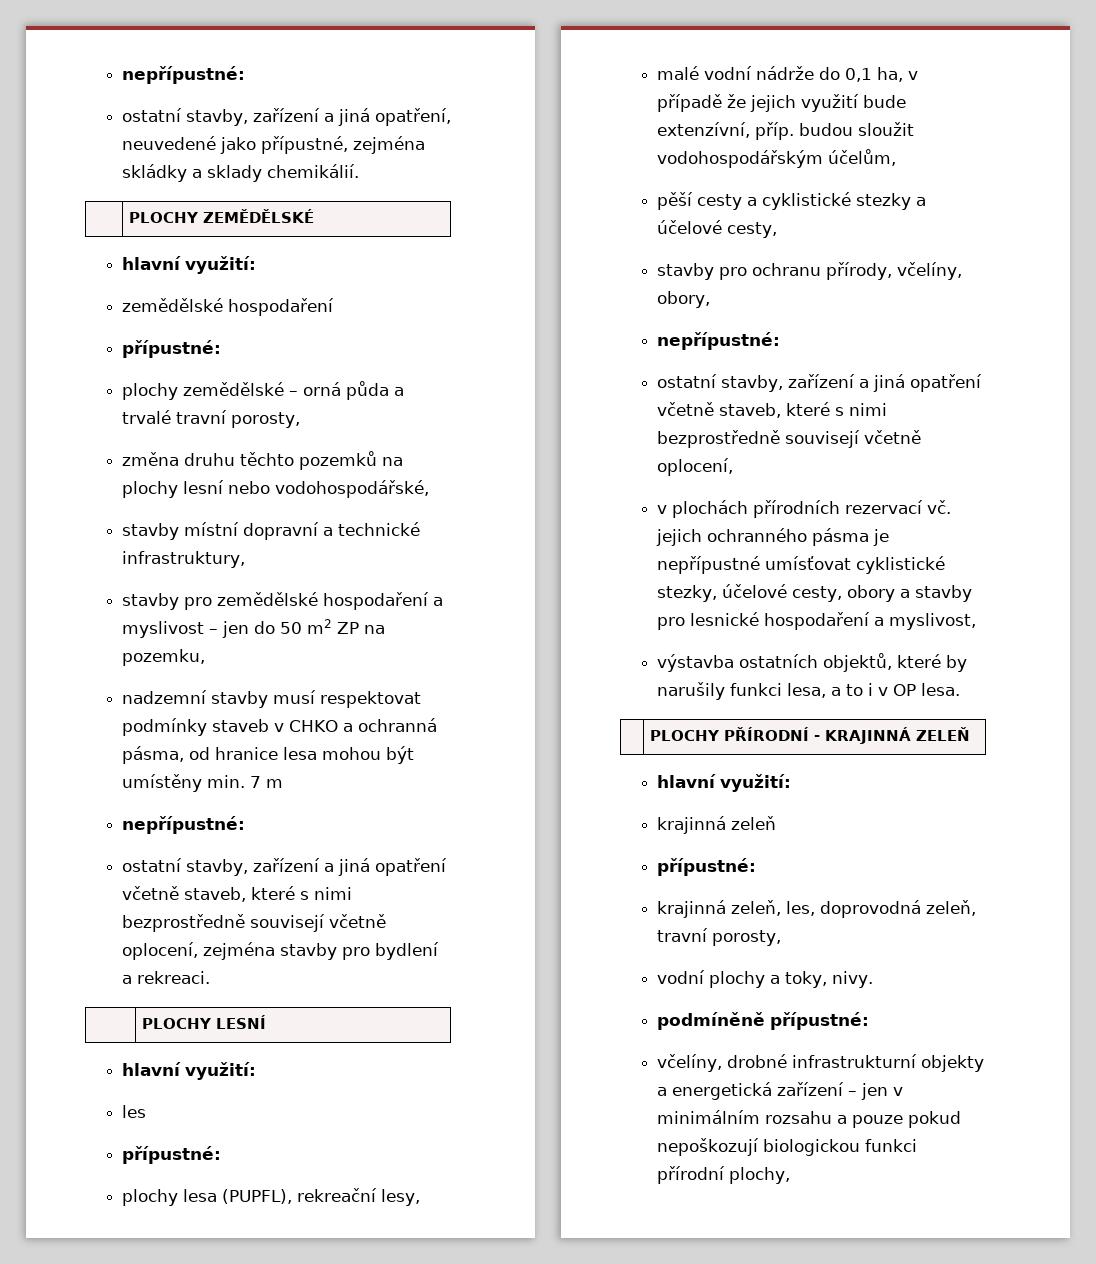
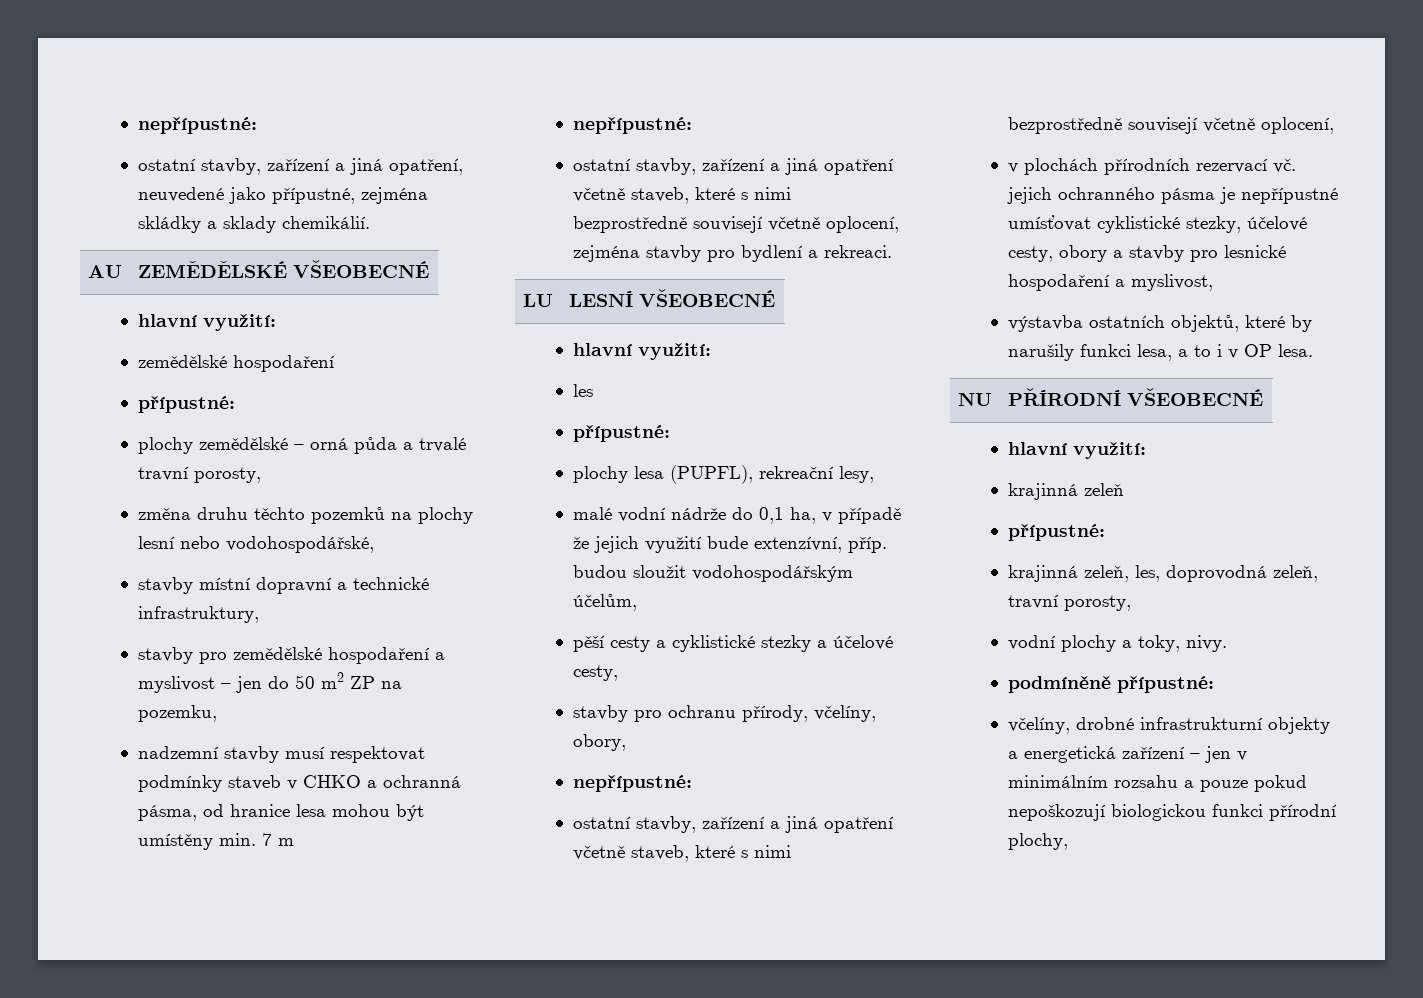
[129,212,200,223] | PLOCHY -> [87,265,122,278] AU |
(315, 216) none -> [292,260,429,278] VŠEOBECNÉ
[142,1018,213,1029] | PLOCHY -> [522,294,553,307] LU |
(267, 1022) none -> [638,289,775,307] VŠEOBECNÉ
[650,727,971,744] | PLOCHY PŘÍRODNÍ - KRAJINNÁ ZELEŇ -> [957,393,992,406] [1007,388,1263,406] NU | PŘÍRODNÍ VŠEOBECNÉ

